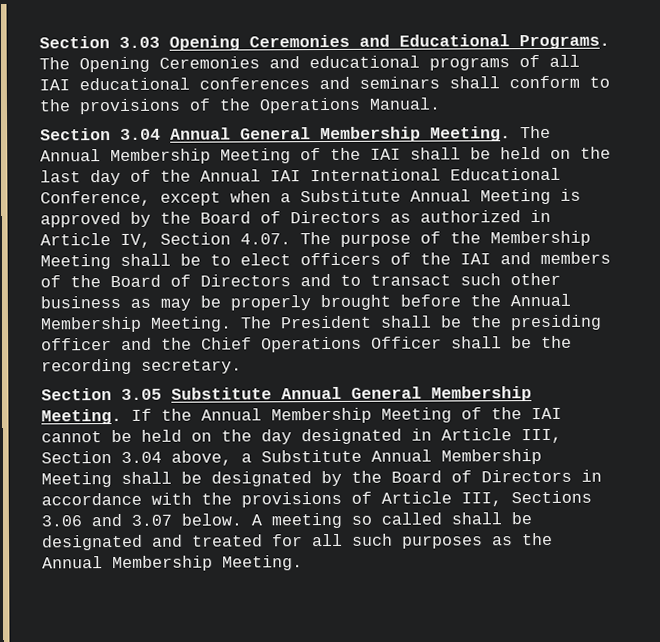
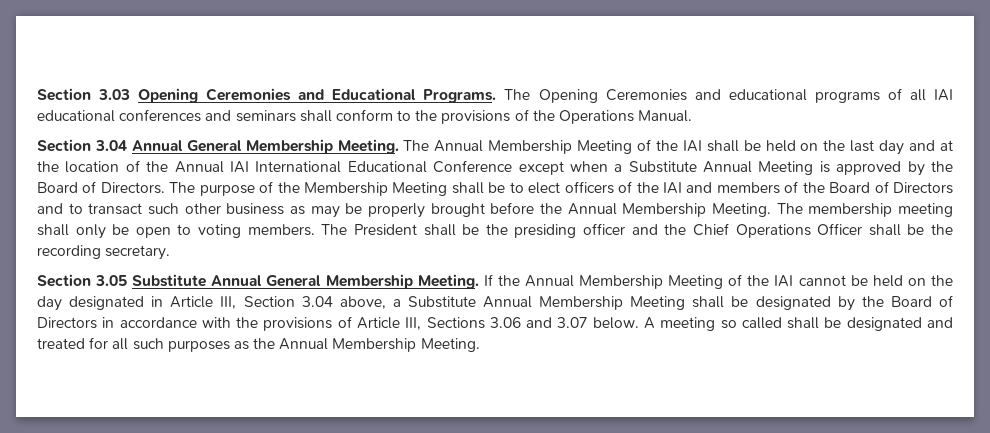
(121, 177) none -> [909,140,954,151] [37,161,120,173] and at the location
[40,190,151,207] Conference, -> [433,160,513,173] Conference
[290,209,551,224] [40,232,291,248] Directors as authorized in Article IV, Section 4.07. -> [100,182,165,194] Directors.
(272, 322) none -> [808,203,953,217] [37,224,348,239] membership meeting shall only be open to voting members. The

